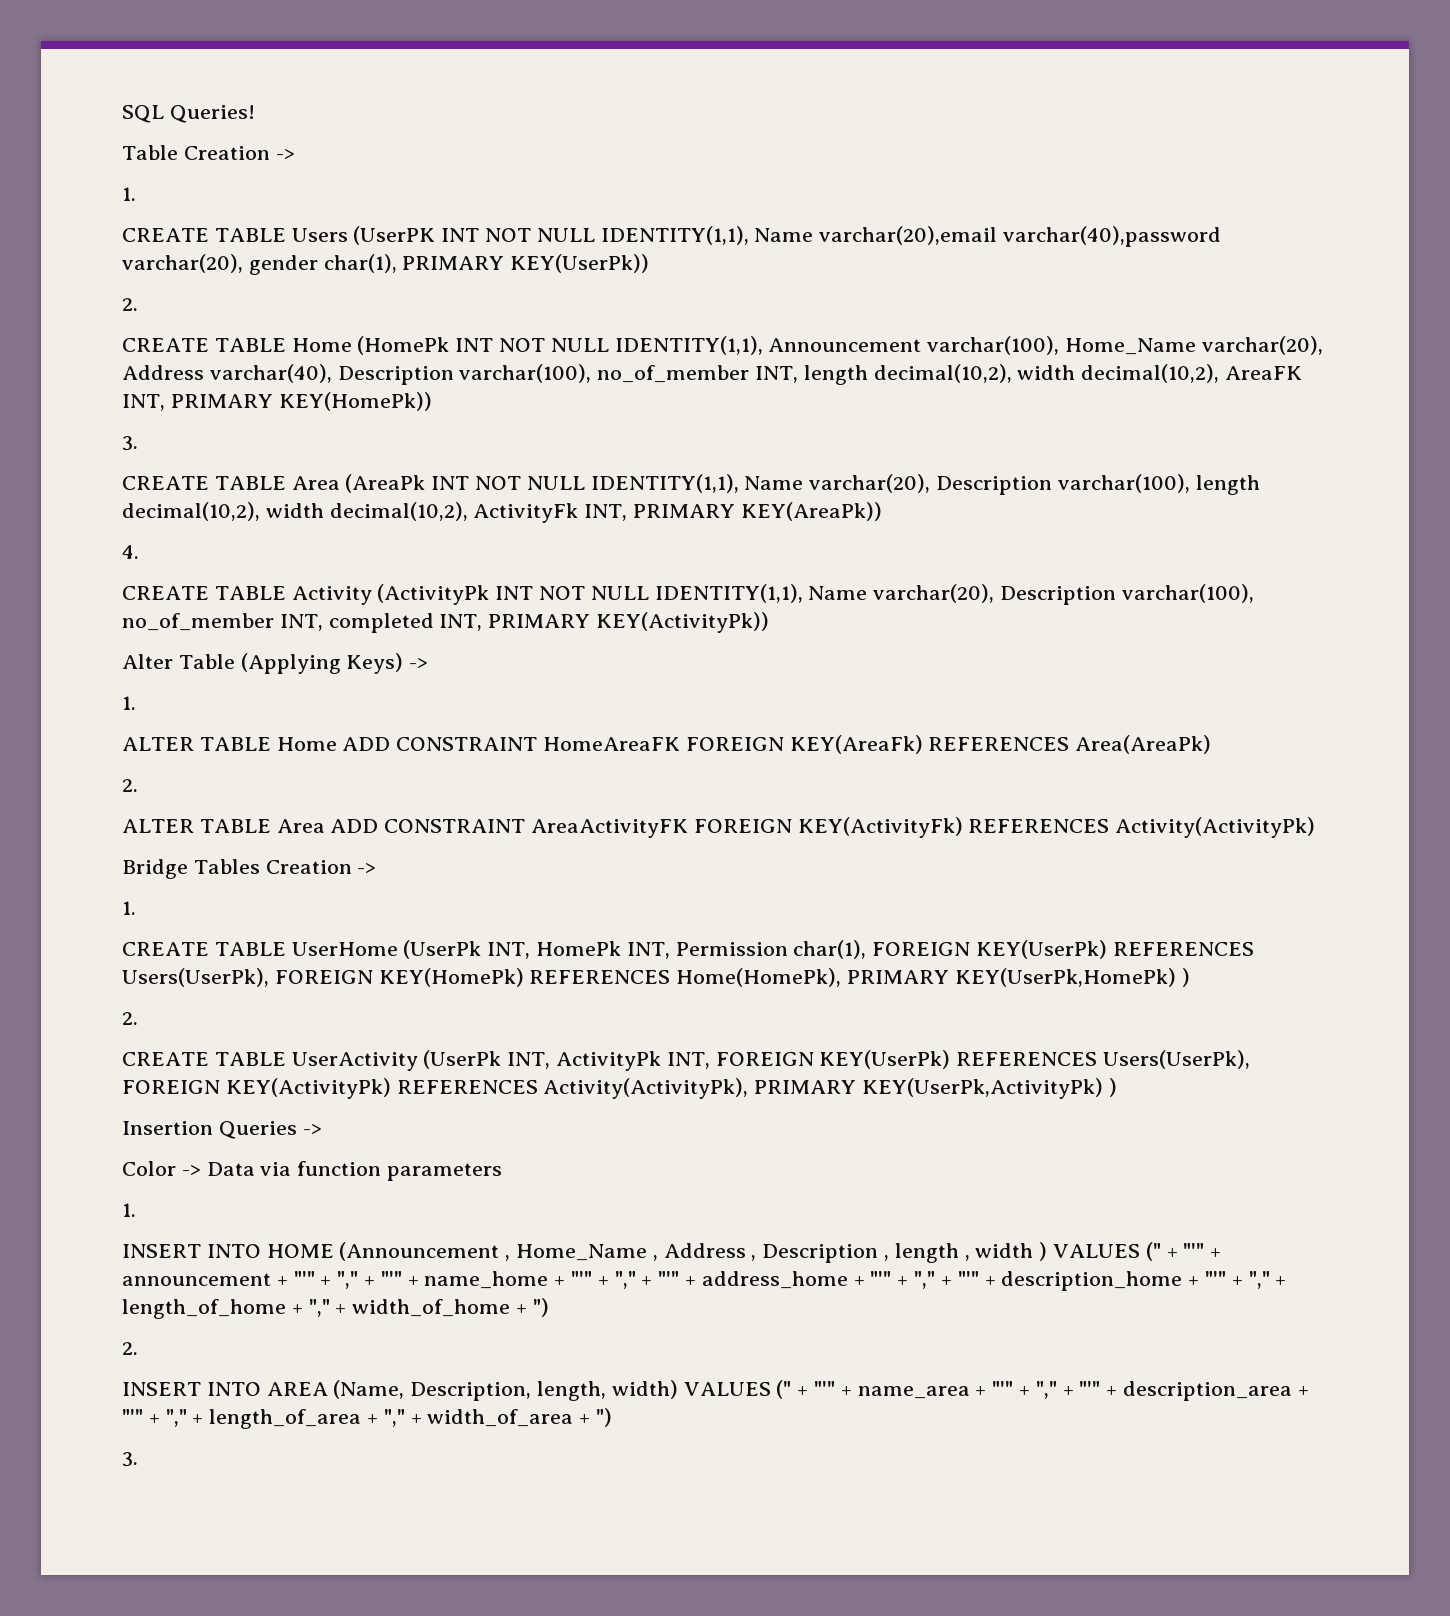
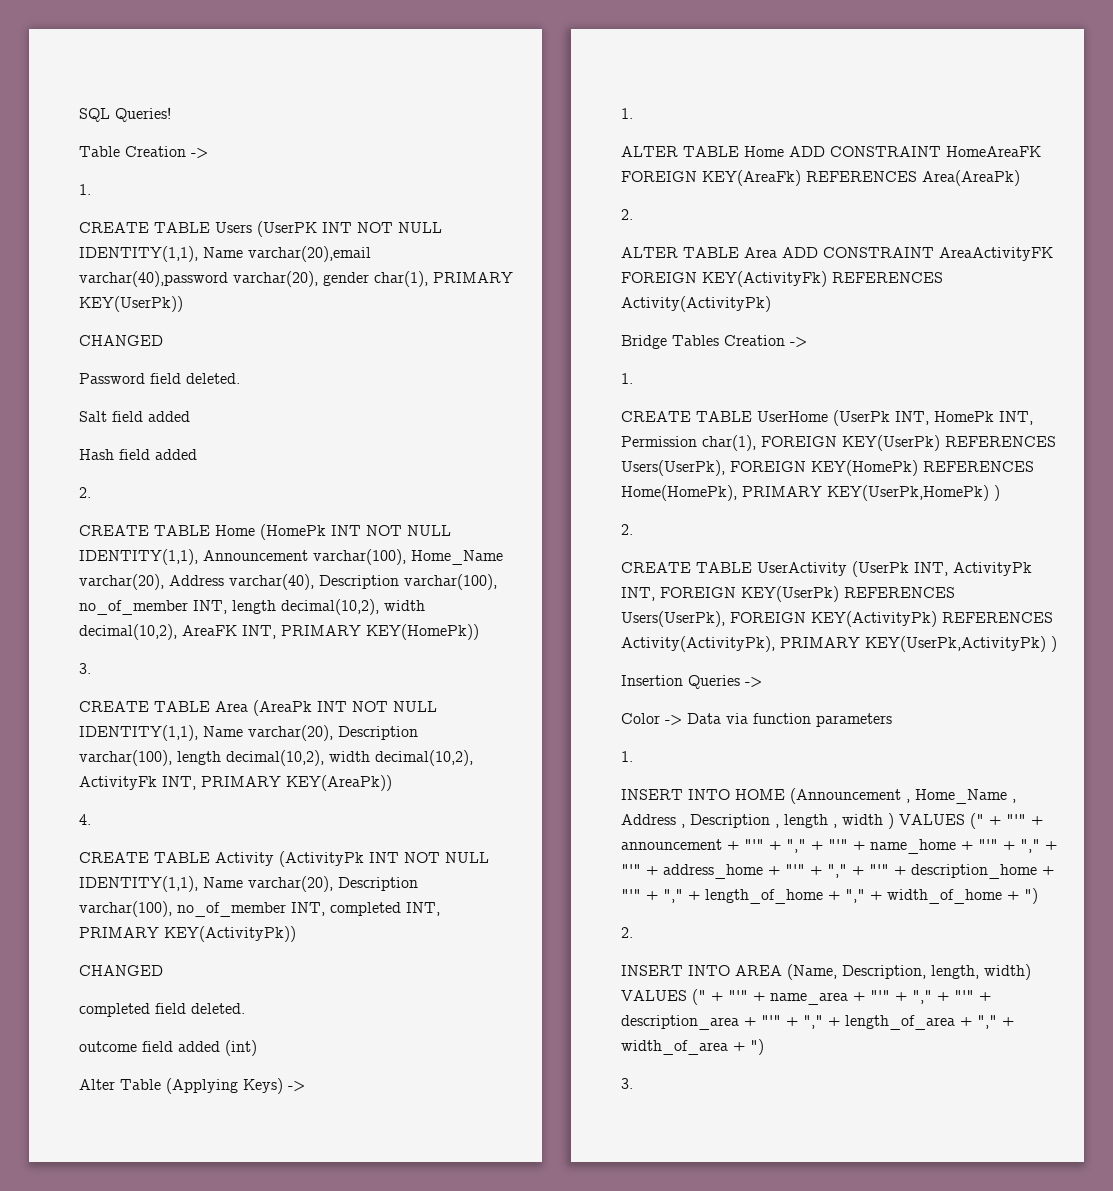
(650, 263) none -> [79,335,163,346] [79,373,240,384] [79,411,190,422] [79,449,197,460] // CHANGED // Password field deleted. // Salt field added // Hash field added
(770, 622) none -> [79,965,163,976] [79,1003,245,1017] [79,1040,257,1056] // CHANGED // completed field deleted. // outcome field added (int)

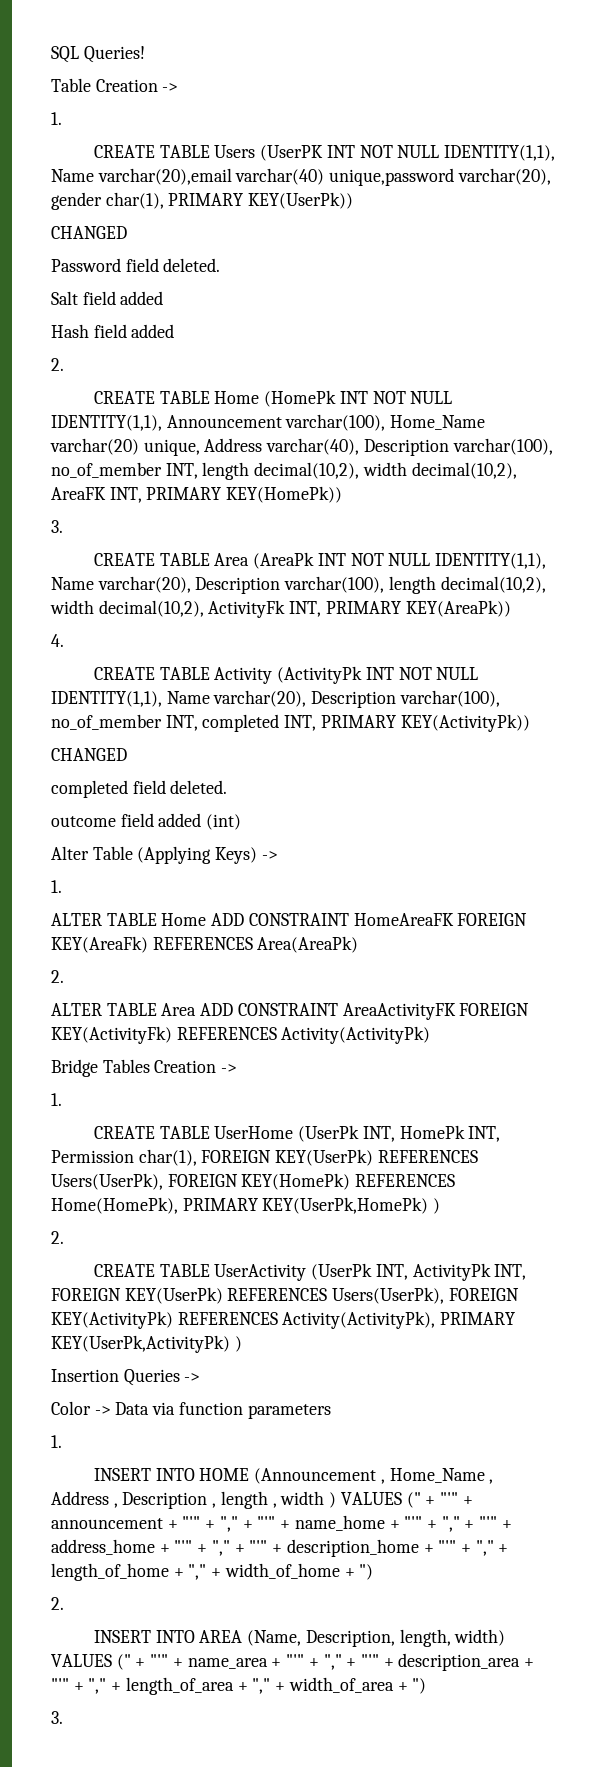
[79,271,228,287] varchar(40),password -> [235,168,455,186] varchar(40) unique,password
[79,574,164,590] varchar(20), -> [50,438,200,456] varchar(20) unique,

